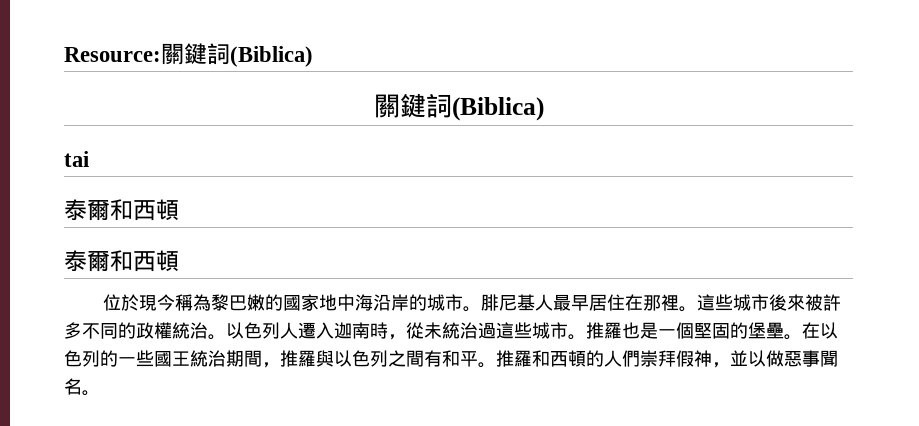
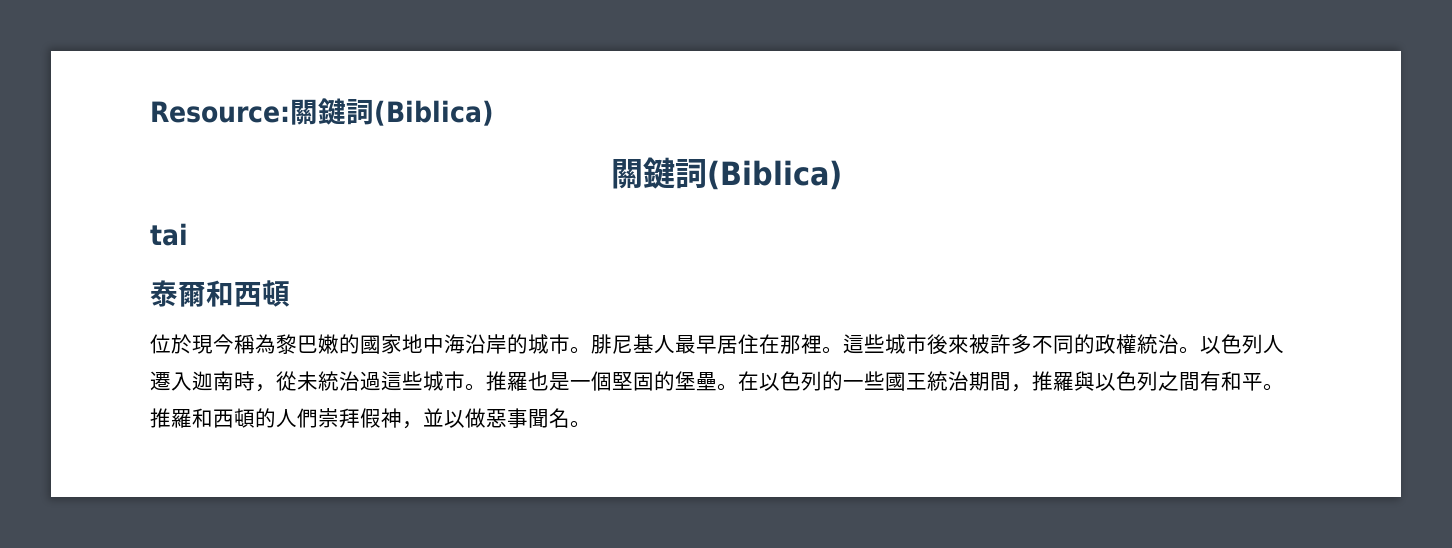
[64,250,179,272] // 泰爾和西頓 -> (290, 293) none

